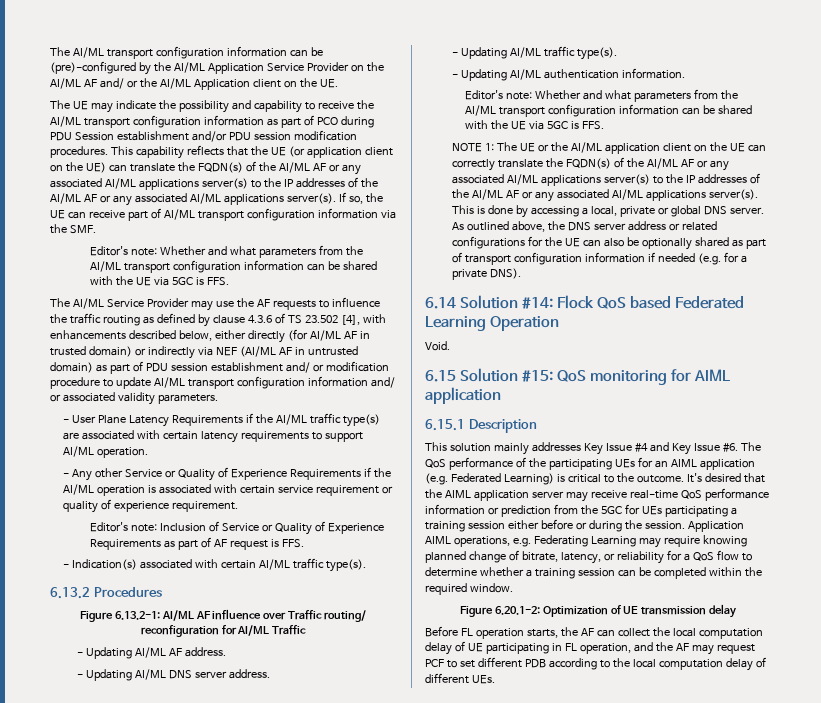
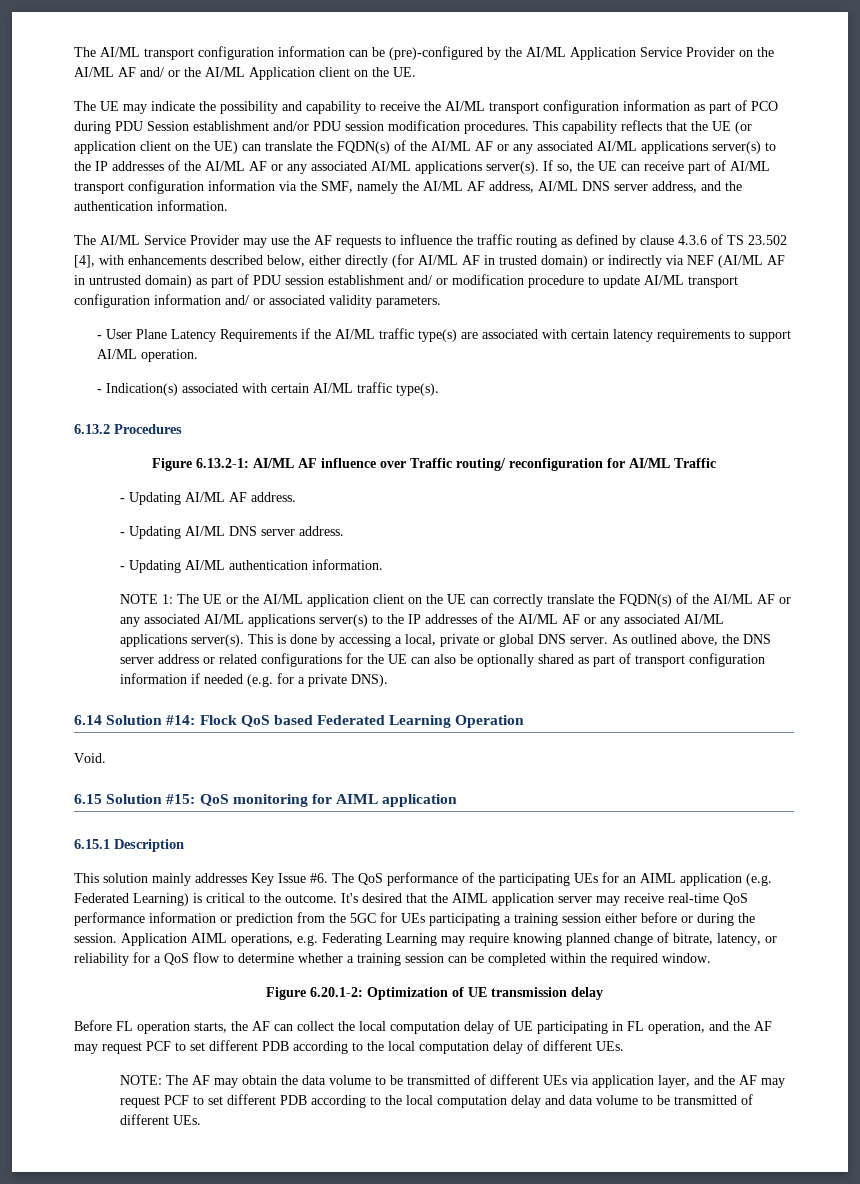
[69,225,96,234] [90,245,364,258] [90,260,378,273] [90,276,230,286] SMF. // Editor's note: Whether and what parameters from the AI/ML transport configuration information can be shared with the UE via 5GC is FFS. -> [321,181,742,194] [74,200,228,211] SMF, namely the AI/ML AF address, AI/ML DNS server address, and the authentication information.
[63,467,392,481] [63,484,394,496] [63,499,239,513] [90,521,385,535] [90,537,305,550] // - Any other Service or Quality of Experience Requirements if the AI/ML operation is associated with certain service requirement or quality of experience requirement. // Editor's note: Inclusion of Service or Quality of Experience Requirements as part of AF request is FFS. -> (198, 355) none
[451,46,617,60] // - Updating AI/ML traffic type(s). -> (344, 531) none
[465,89,739,102] [465,104,753,117] [465,120,605,130] // Editor's note: Whether and what parameters from the AI/ML transport configuration information can be shared with the UE via 5GC is FFS. -> (383, 564) none
[634,442,720,455] #4 and Key Issue -> (306, 878) none
(495, 679) none -> [119,1074,785,1088] [119,1094,753,1108] [119,1114,201,1125] // NOTE: The AF may obtain the data volume to be transmitted of different UEs via application layer, and the AF may request PCF to set different PDB according to the local computation delay and data volume to be transmitted of different UEs.

